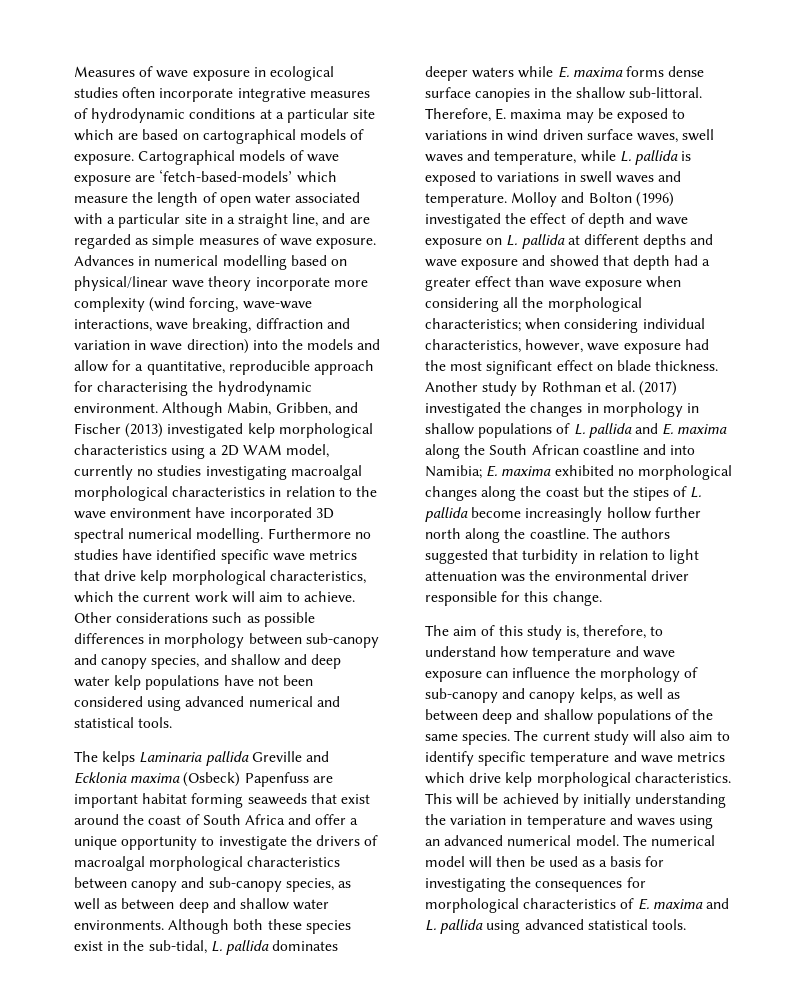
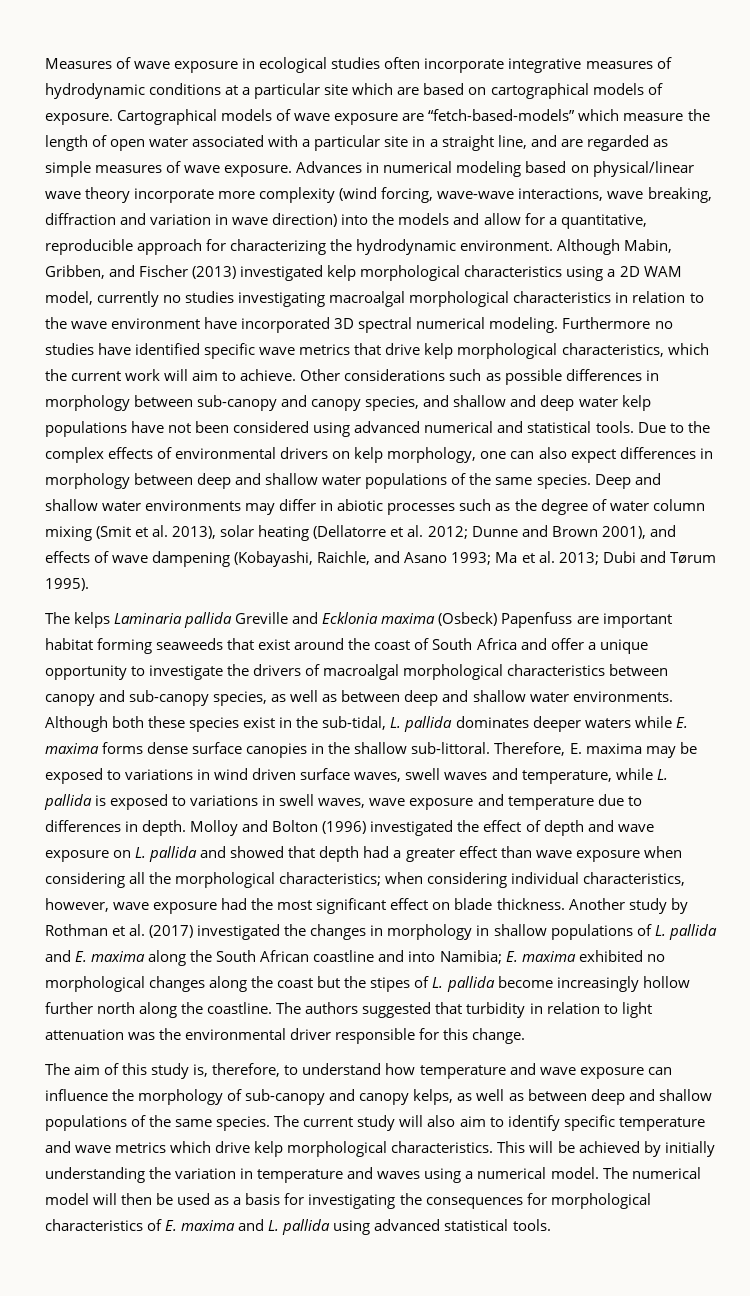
[159,169,293,182] ‘fetch-based-models’ -> [428,109,576,121] “fetch-based-models”
[222,255,287,270] modelling -> [456,161,522,177] modeling
[97,381,189,396] characterising -> [230,239,327,255] characterizing
[196,528,264,543] modelling. -> [489,317,559,333] modeling.
(173, 722) none -> [637,421,710,433] [45,447,713,463] [45,473,661,489] [45,499,705,515] [45,525,676,541] [45,551,716,567] [45,578,89,591] Due to the complex effects of environmental drivers on kelp morphology, one can also expect differences in morphology between deep and shallow water populations of the same species. Deep and shallow water environments may differ in abiotic processes such as the degree of water column mixing (Smit et al. 2013), solar heating (Dellatorre et al. 2012; Dunne and Brown 2001), and effects of wave dampening (Kobayashi, Raichle, and Asano 1993; Ma et al. 2013; Dubi and Tørum 1995).
[615,171,682,183] [425,193,507,207] waves and temperature. -> [318,794,642,810] [45,820,187,836] waves, wave exposure and temperature due to differences in depth.
[567,234,714,249] [425,259,519,270] at different depths and wave exposure -> (198, 854) none
[425,835,504,846] an advanced -> [465,1171,474,1179] a

